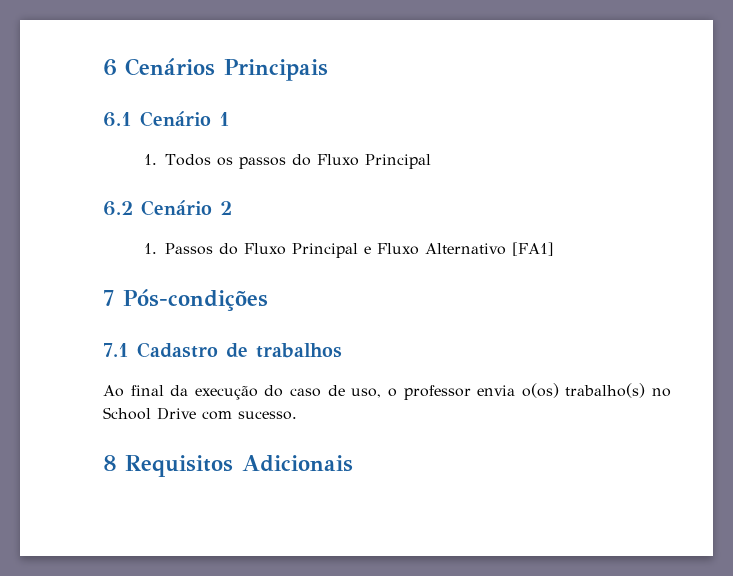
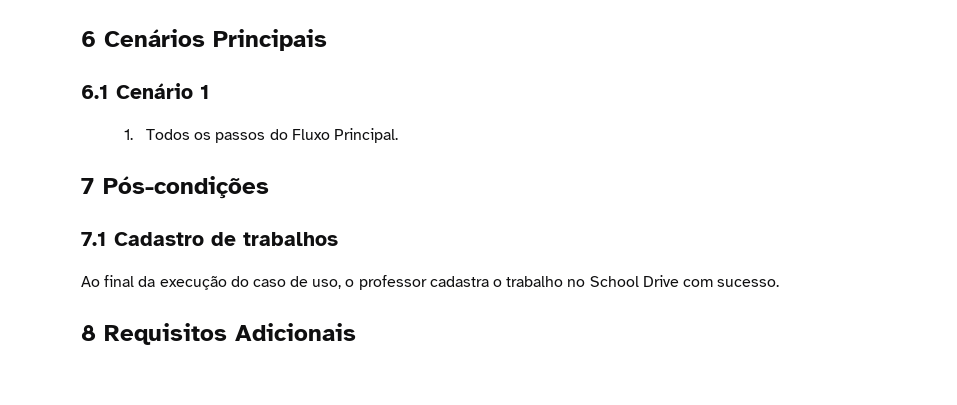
[364,154,431,169] [103,200,232,216] [143,242,554,258] Principal // 6.2 Cenário 2 // 1. Passos do Fluxo Principal e Fluxo Alternativo [FA1] -> [333,128,398,143] Principal.
[477,383,646,398] envia o(os) trabalho(s) -> [429,276,564,287] cadastra o trabalho

